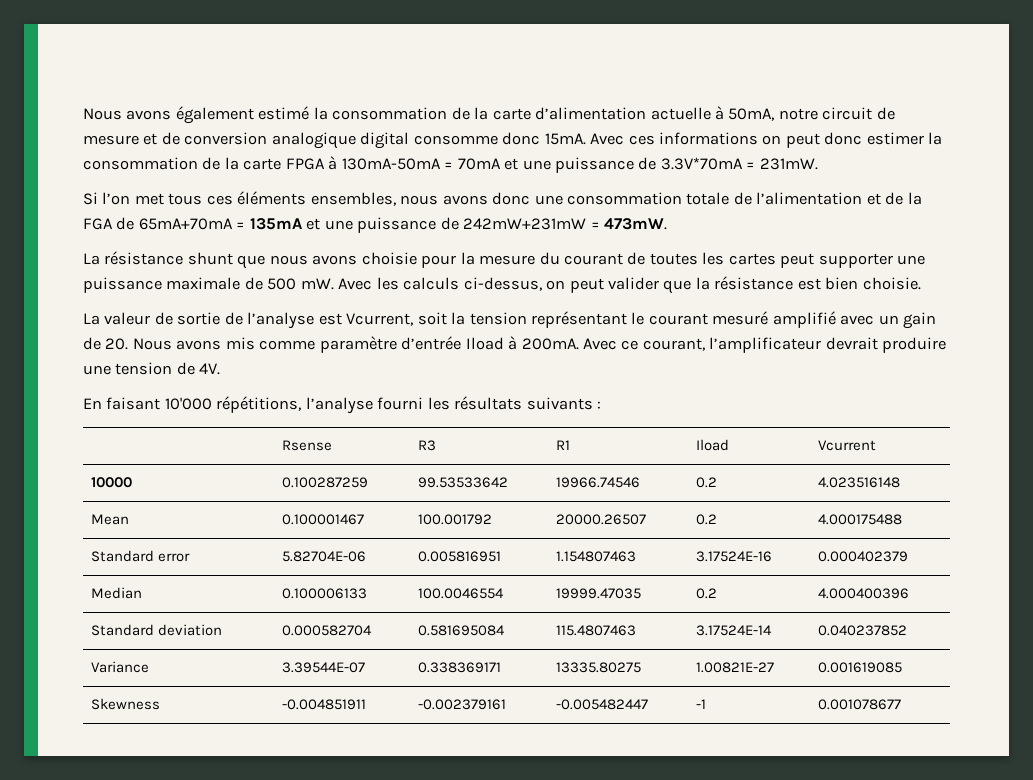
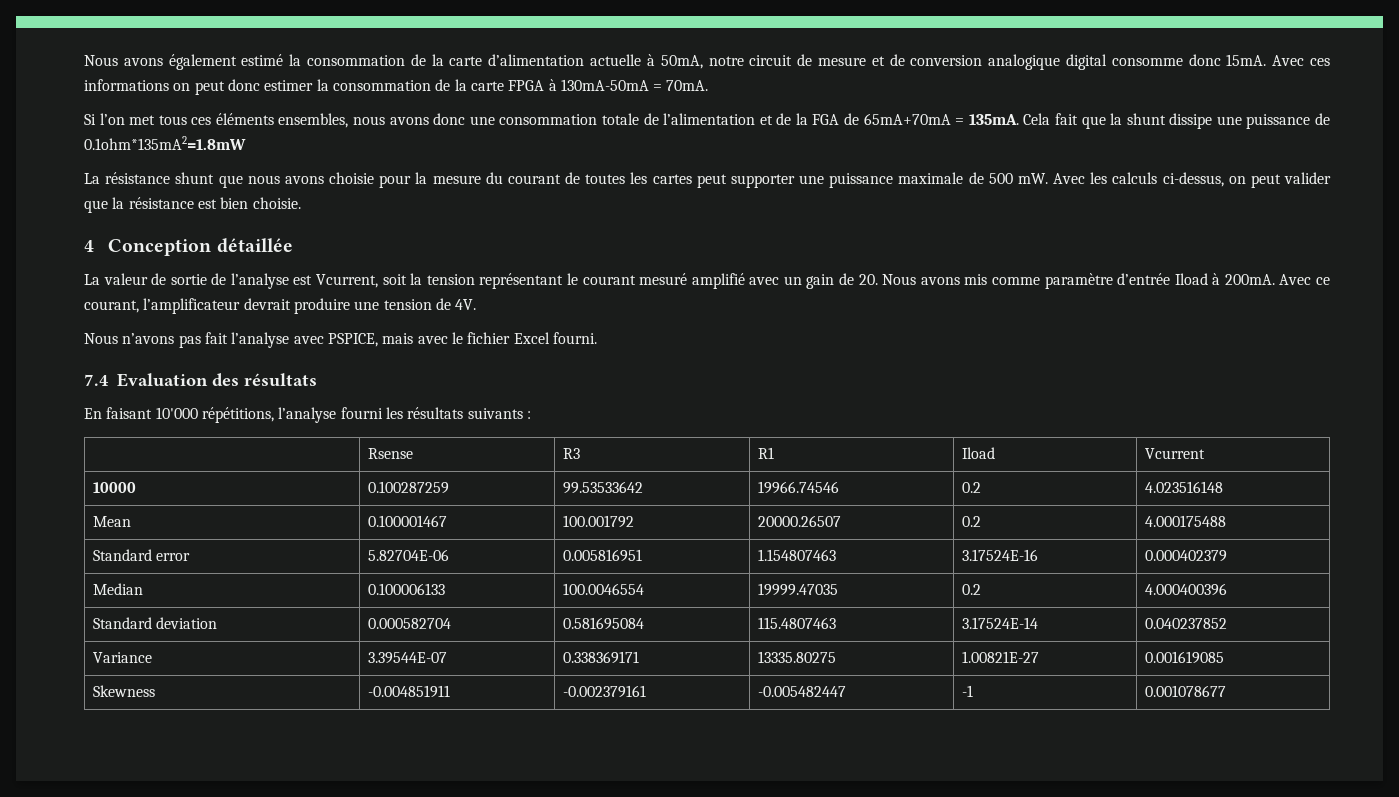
[457,157,818,173] 70mA et une puissance de 3.3V*70mA = 231mW. -> [666,80,709,91] 70mA.
[249,217,668,233] 135mA et une puissance de 242mW+231mW = 473mW. -> [968,113,1330,129] [84,136,246,150] 135mA. Cela fait que la shunt dissipe une puissance de 0.1ohm*135mA2=1.8mW
(921, 283) none -> [84,238,293,256] // 4 Conception détaillée
(221, 369) none -> [84,332,597,348] [84,373,317,387] // Nous n’avons pas fait l’analyse avec PSPICE, mais avec le fichier Excel fourni. // 7.4 Evaluation des résultats

